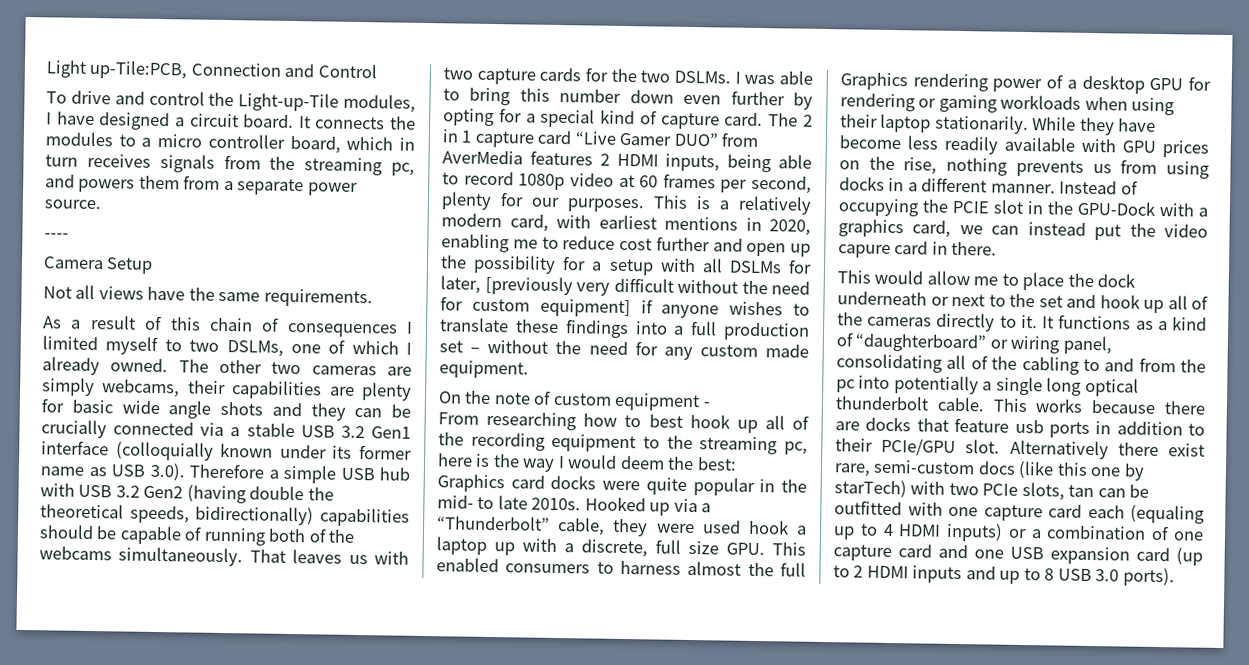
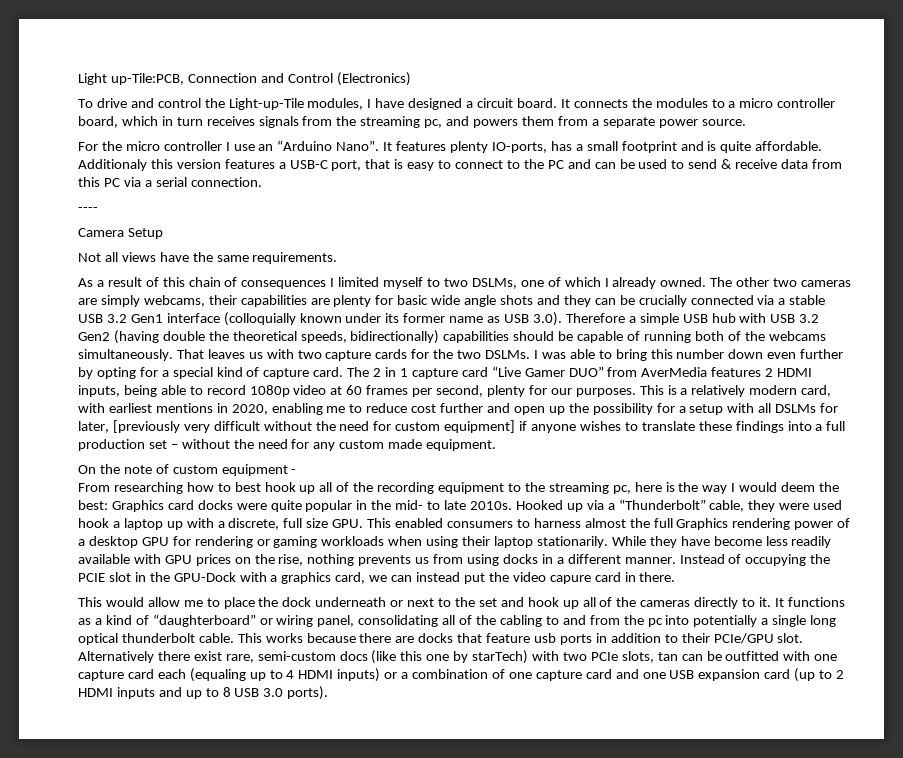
(377, 71) none -> [336,72,411,86] (Electronics)
(101, 204) none -> [78,140,823,153] [78,159,842,171] [78,177,262,187] // For the micro controller I use an “Arduino Nano”. It features plenty IO-ports, has a small footprint and is quite affordable. Additionaly this version features a USB-C port, that is easy to connect to the PC and can be used to send & receive data from this PC via a serial connection.

